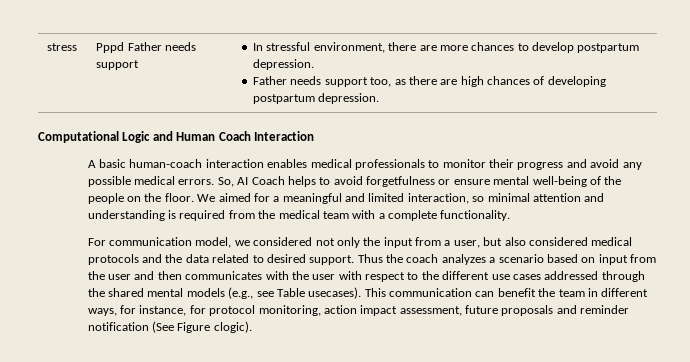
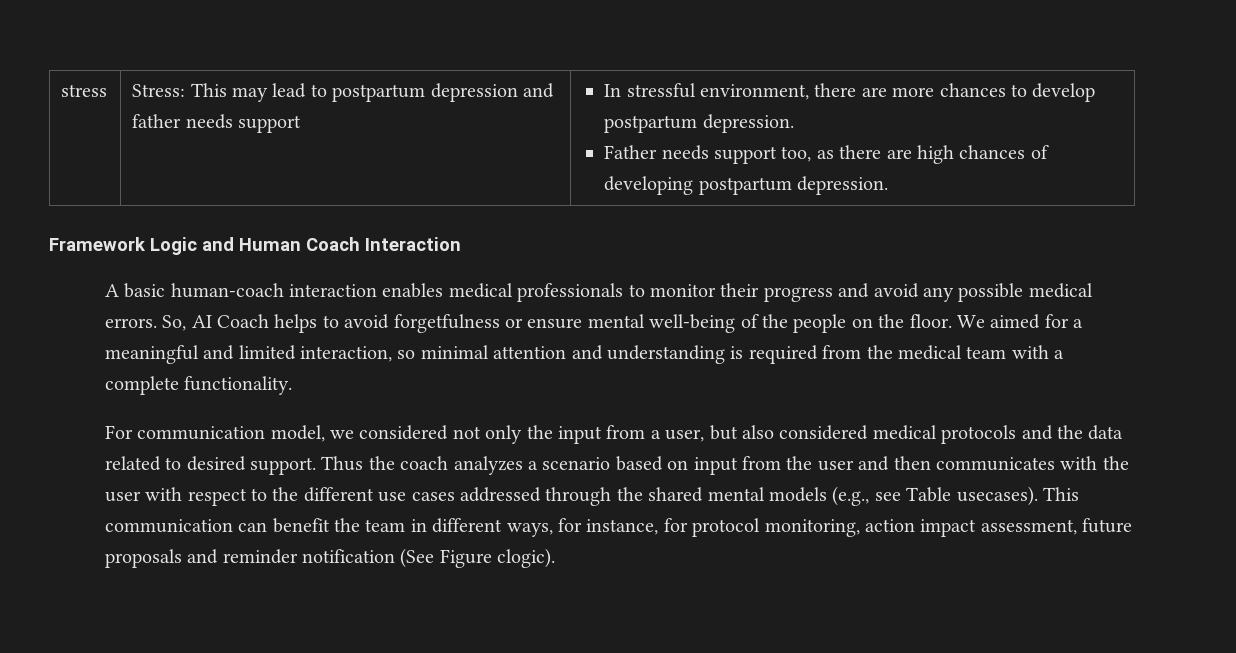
[96,42,162,53] Pppd Father -> [132,83,555,102] [132,114,182,128] Stress: This may lead to postpartum depression and father
[38,131,119,143] Computational -> [49,237,146,251] Framework

